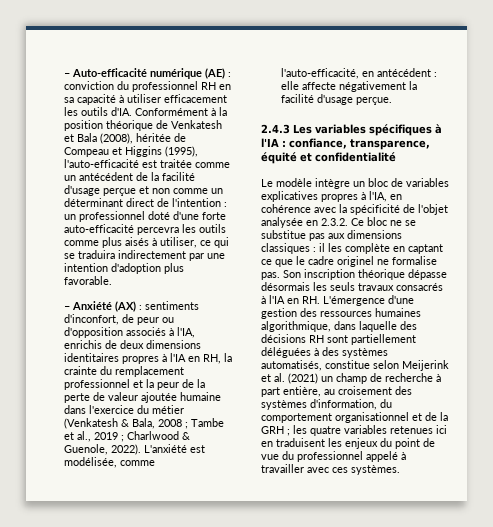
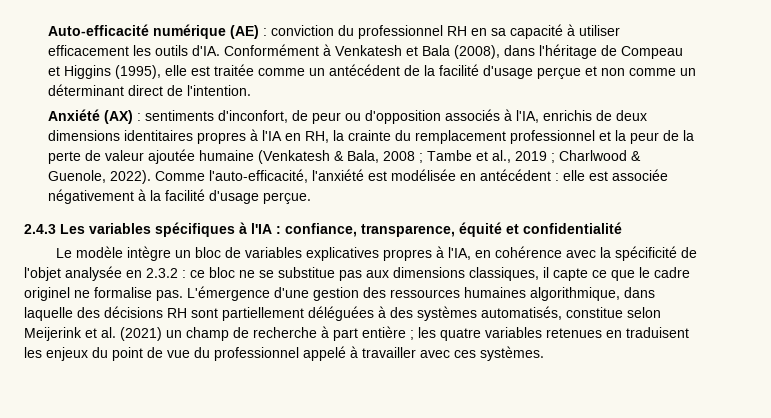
[63,73,70,77] – -> (47, 30) none
[218,107,227,116] [63,120,168,131] la position théorique de -> (331, 50) none
[135,133,171,142] héritée -> [503,44,597,59] dans l'héritage
[63,159,139,168] l'auto-efficacité -> [164,65,187,76] elle
[171,198,227,207] [63,211,226,222] [63,224,226,235] [63,237,229,248] [63,250,225,261] [63,263,184,274] [63,276,112,285] [63,306,70,310] l'intention : un professionnel doté d'une forte auto-efficacité percevra les outils comme plus aisés à utiliser, ce qui se traduira indirectement par une intention d'adoption plus favorable. // – -> [186,85,251,96] l'intention. //
[63,405,184,414] dans l'exercice du métier -> (254, 155) none
[143,444,205,453] [63,457,155,468] [280,68,437,79] [280,81,406,92] L'anxiété est modélisée, comme l'auto-efficacité, en antécédent : elle affecte négativement -> [154,169,668,183] [47,189,146,204] Comme l'auto-efficacité, l'anxiété est modélisée en antécédent : elle est associée négativement à
[321,218,364,226] 2.3.2. Ce -> [146,268,205,278] 2.3.2 : ce
[261,243,443,254] classiques : il les complète en captant -> [469,267,588,281] classiques, il capte
[283,269,447,280] [261,282,443,291] [261,295,320,304] Son inscription théorique dépasse désormais les seuls travaux consacrés à l'IA en RH. -> (183, 295) none
[283,386,412,397] [261,399,392,410] [261,412,448,423] [261,426,284,434] entière, au croisement des systèmes d'information, du comportement organisationnel et de la GRH -> [362,326,406,338] entière
[436,425,447,434] ici -> (602, 333) none

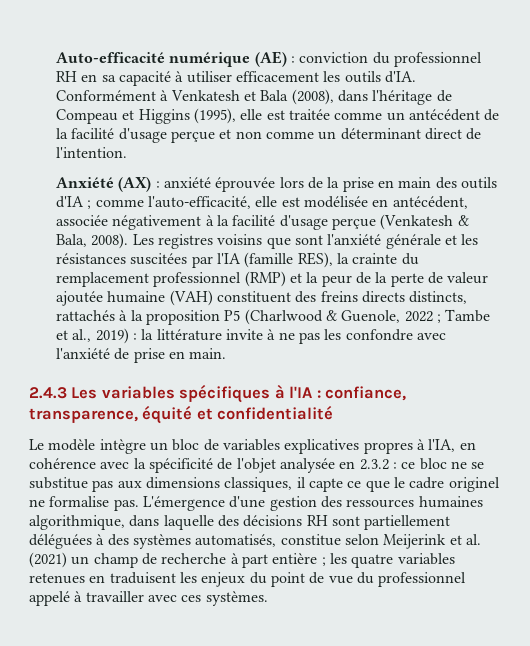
[144,109,647,124] [47,129,329,144] sentiments d'inconfort, de peur ou d'opposition associés à l'IA, enrichis de deux dimensions identitaires propres à l'IA en RH, -> [164,177,497,192] [56,196,468,209] [56,214,469,230] [56,233,479,249] [56,252,333,268] anxiété éprouvée lors de la prise en main des outils d'IA ; comme l'auto-efficacité, elle est modélisée en antécédent, associée négativement à la facilité d'usage perçue (Venkatesh & Bala, 2008). Les registres voisins que sont l'anxiété générale et les résistances suscitées par l'IA (famille RES),
(595, 137) none -> [244,271,286,287] (RMP)
[257,150,641,164] [47,169,668,184] [47,189,311,204] (Venkatesh & Bala, 2008 ; Tambe et al., 2019 ; Charlwood & Guenole, 2022). Comme l'auto-efficacité, l'anxiété est modélisée en antécédent : elle est associée négativement à la facilité d'usage perçue. -> [169,290,468,306] [56,309,491,325] [56,328,446,344] [56,348,227,363] (VAH) constituent des freins directs distincts, rattachés à la proposition P5 (Charlwood & Guenole, 2022 ; Tambe et al., 2019) : la littérature invite à ne pas les confondre avec l'anxiété de prise en main.

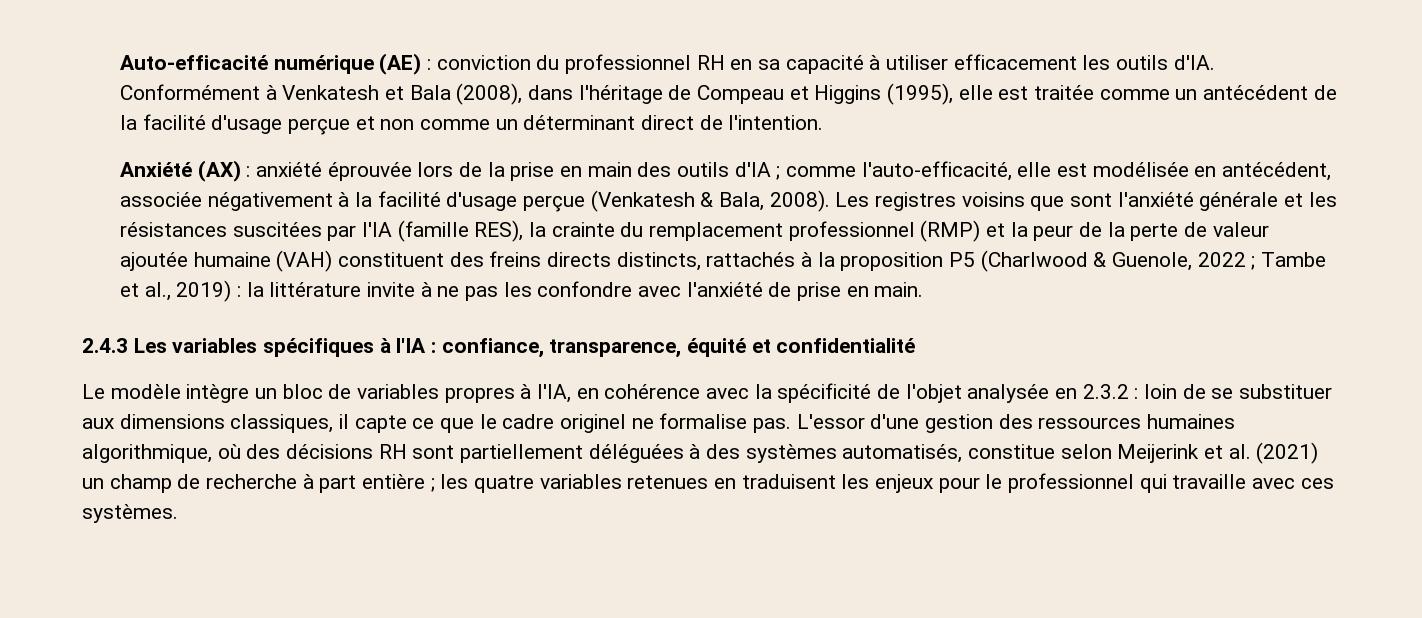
[284,439,360,454] explicatives -> (440, 391) none
[401,458,485,470] [29,477,114,492] ce bloc ne se substitue pas -> [1144,384,1333,399] loin de se substituer
[142,496,225,511] L'émergence -> [796,414,865,429] L'essor
[129,515,214,530] dans laquelle -> [217,444,241,459] où
[249,572,467,587] [29,591,144,606] du point de vue du professionnel appelé à travailler -> [938,473,1247,493] pour le professionnel qui travaille

